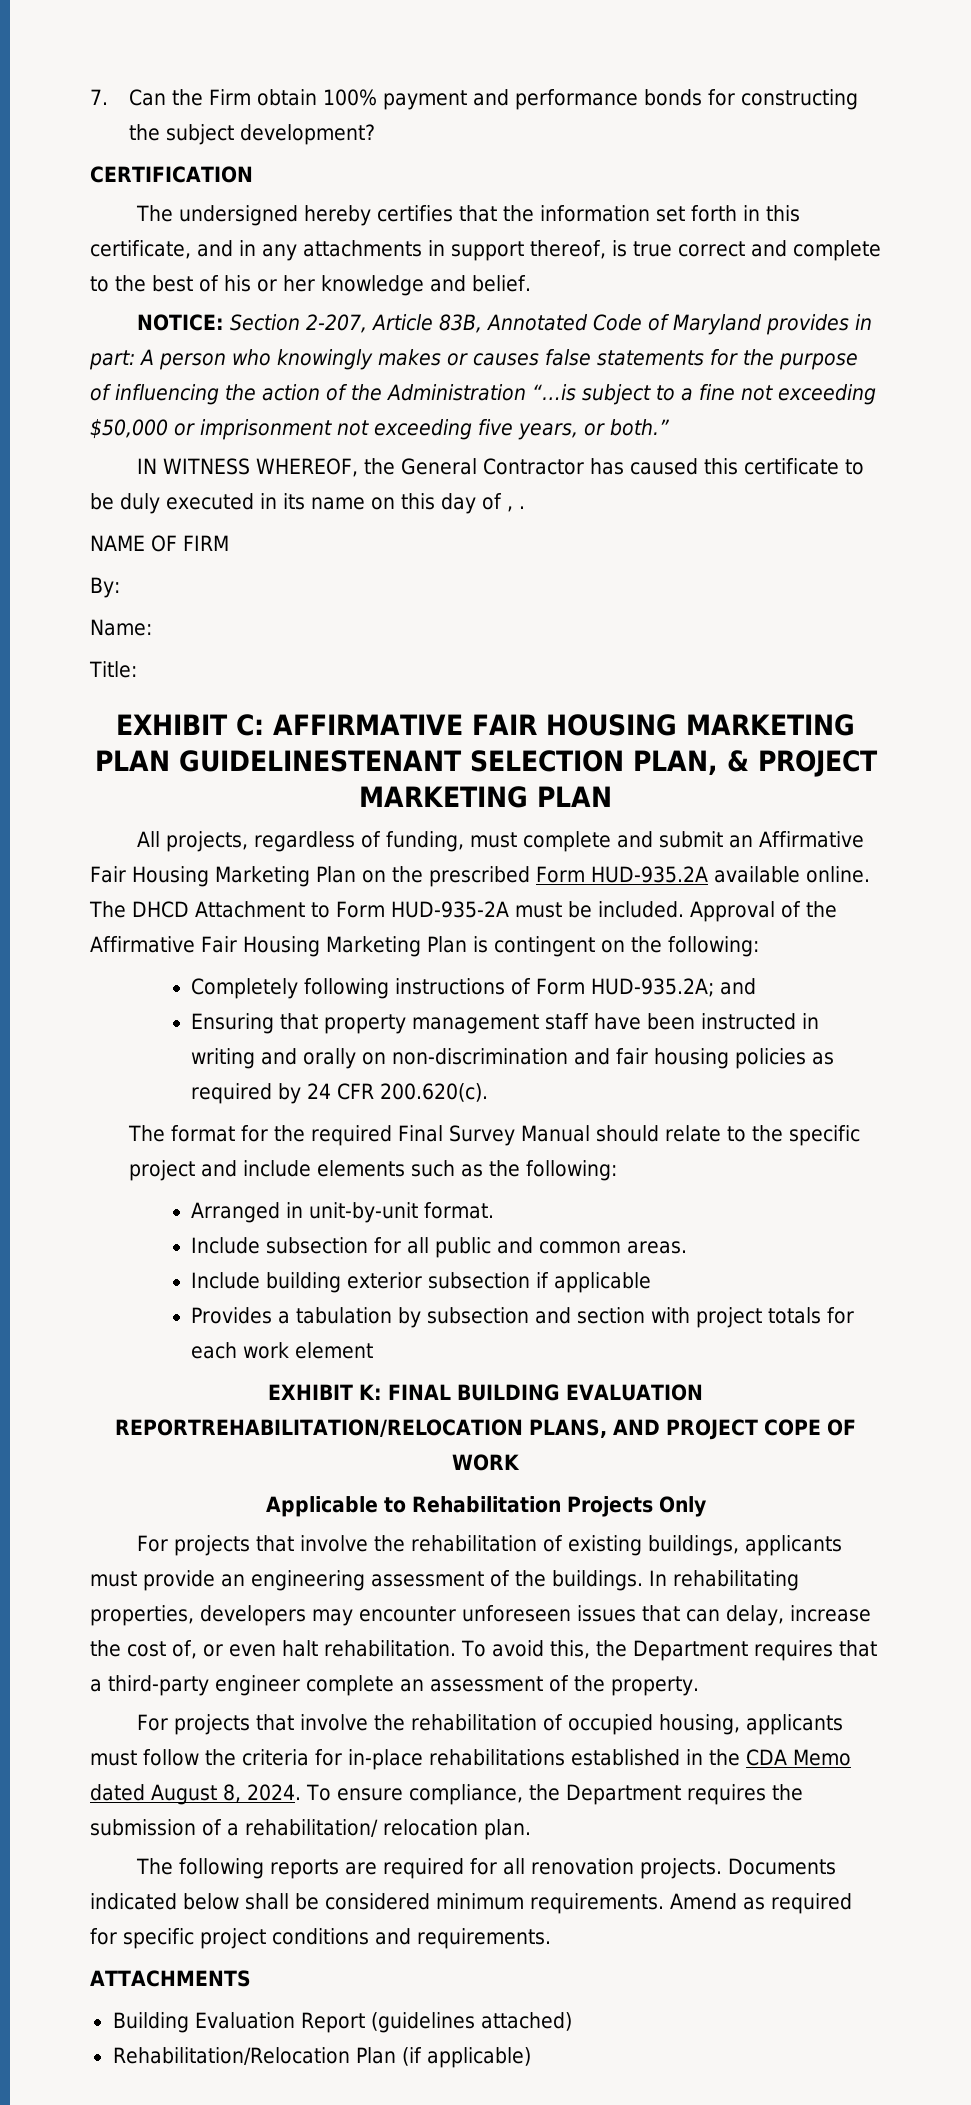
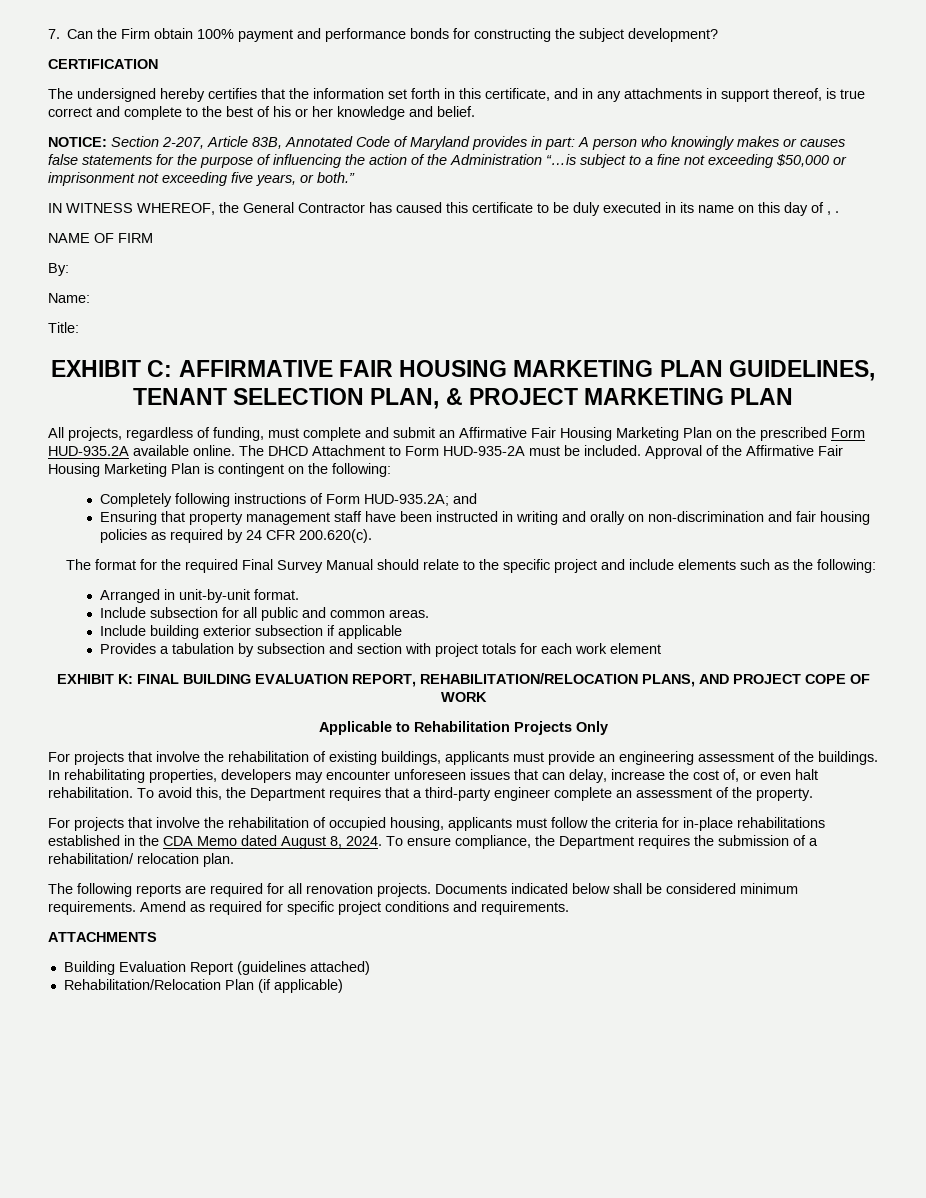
[178,750,462,772] GUIDELINESTENANT -> [728,360,875,381] [132,388,227,405] GUIDELINES, TENANT
[114,1419,524,1437] REPORTREHABILITATION/RELOCATION -> [351,673,638,687] REPORT, REHABILITATION/RELOCATION

